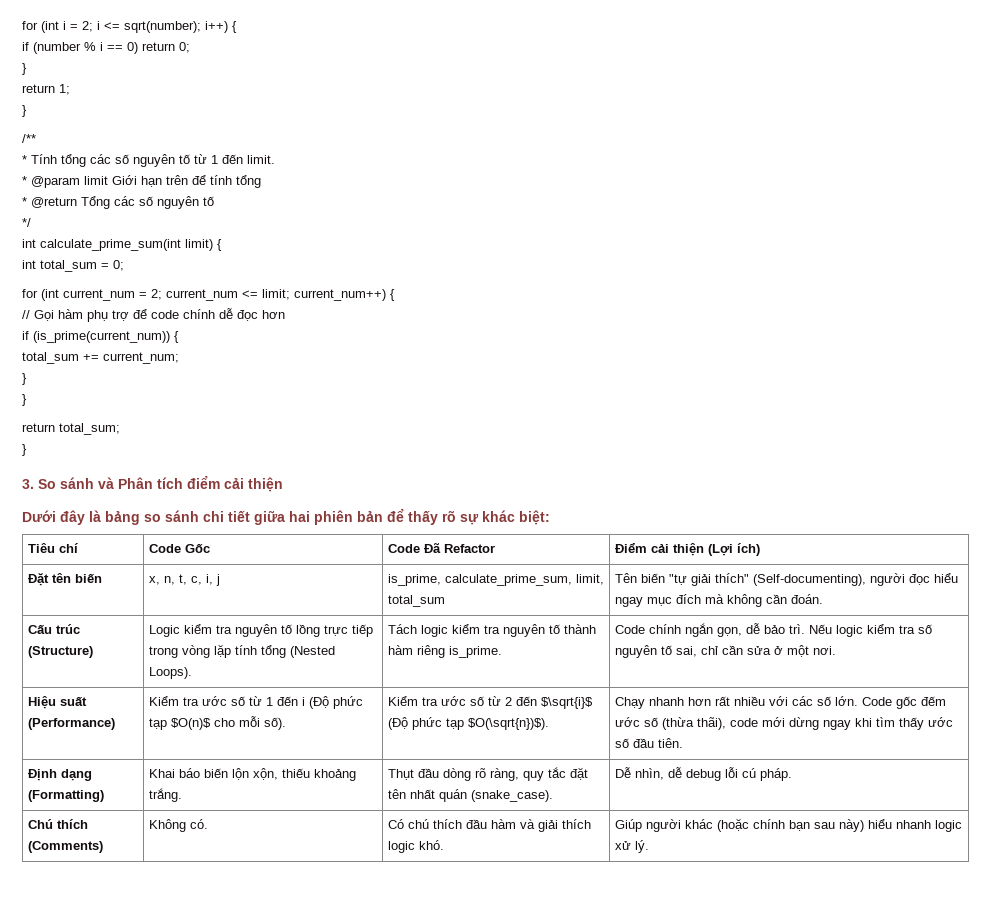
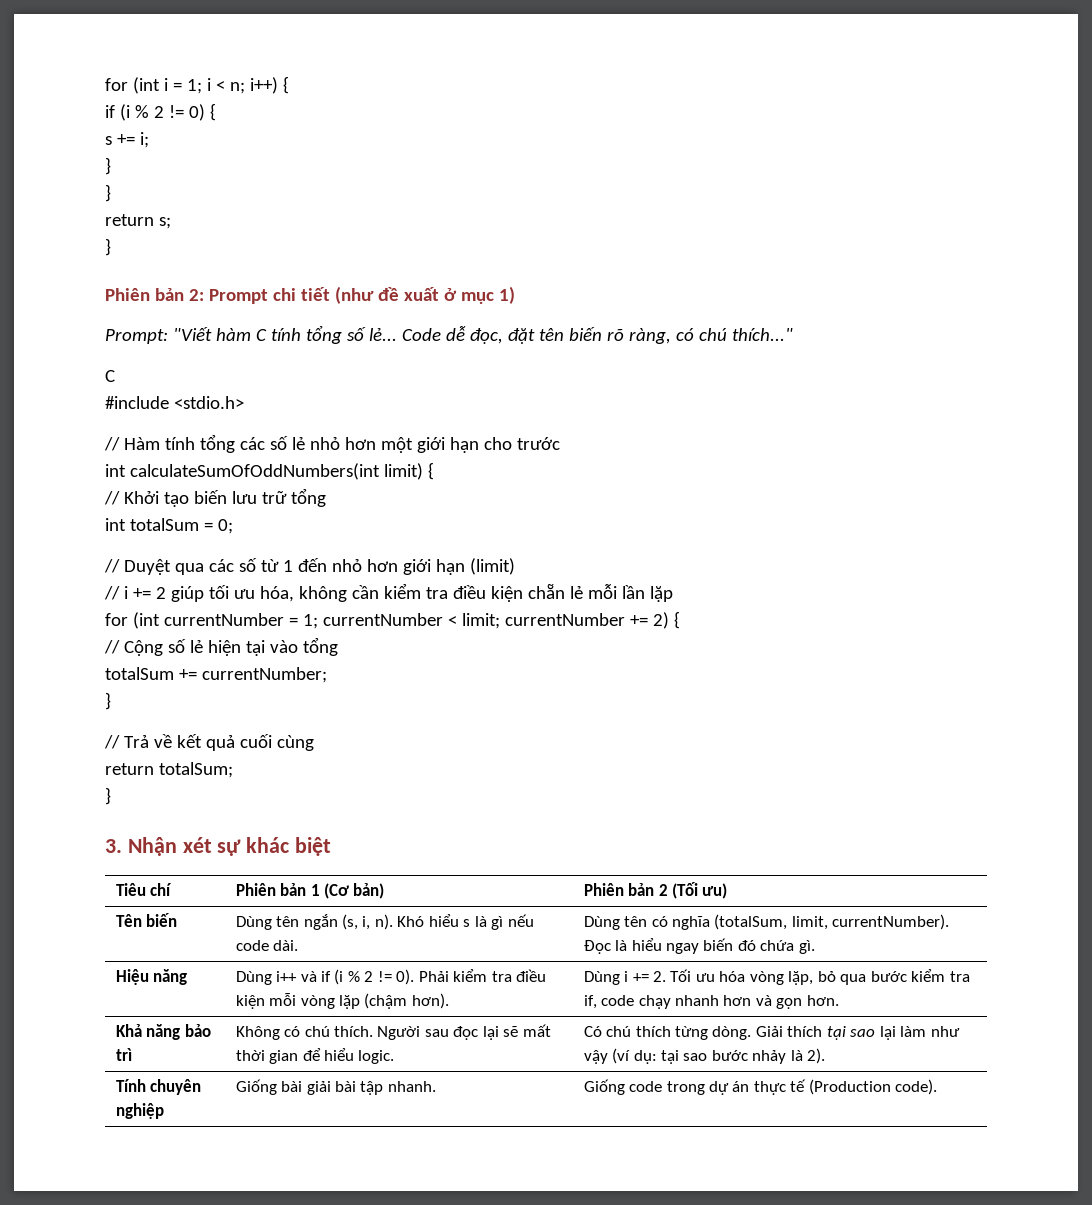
[82,21,201,33] 2; i <= sqrt(number); -> [186,78,245,94] 1; i < n;
[33,42,190,54] [22,63,27,75] [22,84,70,95] [22,105,27,117] [22,134,36,143] [22,154,275,167] [22,175,261,188] [22,196,214,209] [22,218,31,227] [22,239,222,251] [22,260,124,272] [22,289,395,301] [22,308,285,322] [22,331,179,343] [22,352,179,364] [22,373,27,385] [22,394,27,406] [22,423,120,435] [22,444,27,456] [22,475,283,492] [22,508,456,525] (number % i == 0) return 0; // } // return 1; // } // /** // * Tính tổng các số nguyên tố từ 1 đến limit. // * @param limit Giới hạn trên để tính tổng // * @return Tổng các số nguyên tố // */ // int calculate_prime_sum(int limit) { // int total_sum = 0; // for (int current_num = 2; current_num <= limit; current_num++) { // // Gọi hàm phụ trợ để code chính dễ đọc hơn // if (is_prime(current_num)) { // total_sum += current_num; // } // } // return total_sum; // } // 3. So sánh và Phân tích điểm cải thiện // Dưới đây là bảng so sánh chi tiết giữa hai phiên bản để thấy rõ -> [119,103,216,121] [105,132,149,148] [105,157,111,175] [105,184,111,202] [105,214,171,229] [105,238,111,256] [105,286,515,304] [105,325,793,344] [105,370,115,382] [105,396,244,409] [104,434,560,453] [105,462,434,480] [104,488,326,507] [105,518,233,534] [104,558,515,575] [104,583,673,602] [105,611,680,629] [104,637,338,656] [105,667,327,683] [105,692,111,710] [104,734,314,751] [105,762,233,778] [105,787,111,805] [105,837,212,856] (i % 2 != 0) { // s += i; // } // } // return s; // } // Phiên bản 2: Prompt chi tiết (như đề xuất ở mục 1) // Prompt: "Viết hàm C tính tổng số lẻ... Code dễ đọc, đặt tên biến rõ ràng, có chú thích..." // C // #include <stdio.h> // // Hàm tính tổng các số lẻ nhỏ hơn một giới hạn cho trước // int calculateSumOfOddNumbers(int limit) { // // Khởi tạo biến lưu trữ tổng // int totalSum = 0; // // Duyệt qua các số từ 1 đến nhỏ hơn giới hạn (limit) // // i += 2 giúp tối ưu hóa, không cần kiểm tra điều kiện chẵn lẻ mỗi lần lặp // for (int currentNumber = 1; currentNumber < limit; currentNumber += 2) { // // Cộng số lẻ hiện tại vào tổng // totalSum += currentNumber; // } // // Trả về kết quả cuối cùng // return totalSum; // } // 3. Nhận xét
[519,510,550,525] biệt: -> [295,837,332,856] biệt
[148,543,210,553] [387,543,495,553] [614,542,760,556] [27,573,102,586] [148,574,220,586] [387,574,604,586] [387,595,445,607] [614,573,958,586] [614,594,823,607] [27,624,80,634] [27,646,93,658] [148,624,373,637] [148,644,335,658] [148,667,192,679] [387,624,596,637] [387,645,502,658] [614,623,932,637] [614,645,836,658] [27,696,87,709] [27,718,115,730] [148,696,363,709] [148,716,286,730] [387,696,593,709] [387,717,549,730] [614,696,946,709] [614,717,953,730] [614,738,683,748] [27,769,92,781] [27,790,104,802] [148,768,356,781] [148,788,182,802] [387,767,588,781] [387,789,553,802] [614,767,792,781] [27,819,88,829] [27,841,103,853] [148,819,208,832] [387,819,591,832] [387,840,444,853] [614,818,962,832] [614,840,649,853] Code Gốc | Code Đã Refactor | Điểm cải thiện (Lợi ích) // Đặt tên biến | x, n, t, c, i, j | is_prime, calculate_prime_sum, limit, total_sum | Tên biến "tự giải thích" (Self-documenting), người đọc hiểu ngay mục đích mà không cần đoán. // Cấu trúc (Structure) | Logic kiểm tra nguyên tố lồng trực tiếp trong vòng lặp tính tổng (Nested Loops). | Tách logic kiểm tra nguyên tố thành hàm riêng is_prime. | Code chính ngắn gọn, dễ bảo trì. Nếu logic kiểm tra số nguyên tố sai, chỉ cần sửa ở một nơi. // Hiệu suất (Performance) | Kiểm tra ước số từ 1 đến i (Độ phức tạp $O(n)$ cho mỗi số). | Kiểm tra ước số từ 2 đến $\sqrt{i}$ (Độ phức tạp $O(\sqrt{n})$). | Chạy nhanh hơn rất nhiều với các số lớn. Code gốc đếm ước số (thừa thãi), code mới dừng ngay khi tìm thấy ước số đầu tiên. // Định dạng (Formatting) | Khai báo biến lộn xộn, thiếu khoảng trắng. | Thụt đầu dòng rõ ràng, quy tắc đặt tên nhất quán (snake_case). | Dễ nhìn, dễ debug lỗi cú pháp. // Chú thích (Comments) | Không có. | Có chú thích đầu hàm và giải thích logic khó. | Giúp người khác (hoặc chính bạn sau này) hiểu nhanh logic xử lý. -> [235,883,385,899] [583,882,728,899] [115,913,178,927] [235,914,534,930] [235,940,299,951] [583,914,950,930] [583,938,815,954] [115,969,188,985] [235,969,547,985] [235,993,449,1009] [583,969,970,985] [583,995,839,1009] [115,1024,211,1040] [115,1048,132,1061] [235,1024,551,1040] [235,1048,395,1064] [583,1026,960,1040] [583,1048,826,1064] [115,1079,202,1095] [115,1103,164,1119] [235,1079,436,1095] [583,1079,938,1095] Phiên bản 1 (Cơ bản) | Phiên bản 2 (Tối ưu) // Tên biến | Dùng tên ngắn (s, i, n). Khó hiểu s là gì nếu code dài. | Dùng tên có nghĩa (totalSum, limit, currentNumber). Đọc là hiểu ngay biến đó chứa gì. // Hiệu năng | Dùng i++ và if (i % 2 != 0). Phải kiểm tra điều kiện mỗi vòng lặp (chậm hơn). | Dùng i += 2. Tối ưu hóa vòng lặp, bỏ qua bước kiểm tra if, code chạy nhanh hơn và gọn hơn. // Khả năng bảo trì | Không có chú thích. Người sau đọc lại sẽ mất thời gian để hiểu logic. | Có chú thích từng dòng. Giải thích tại sao lại làm như vậy (ví dụ: tại sao bước nhảy là 2). // Tính chuyên nghiệp | Giống bài giải bài tập nhanh. | Giống code trong dự án thực tế (Production code).

